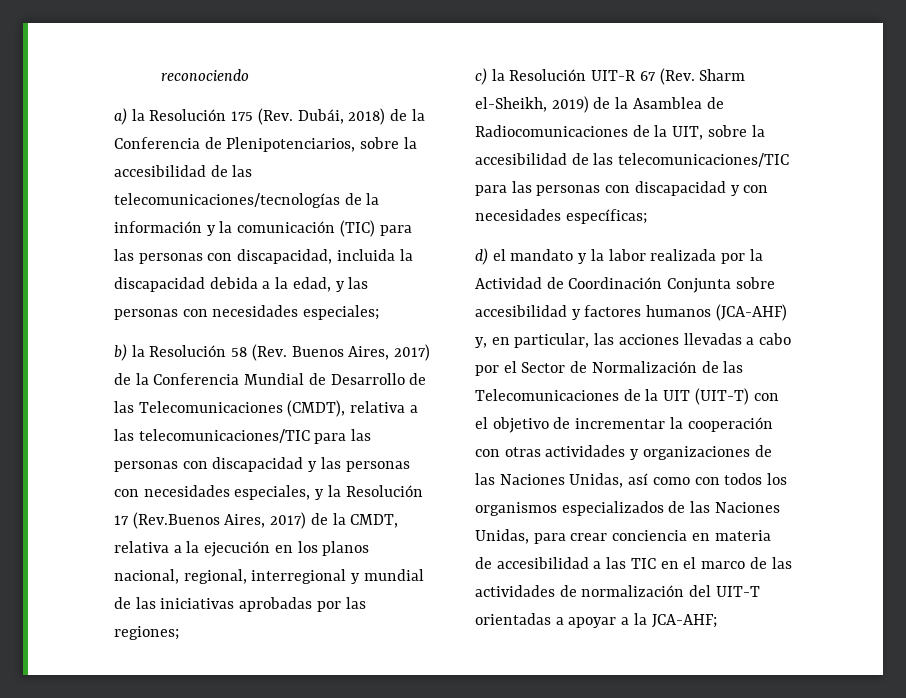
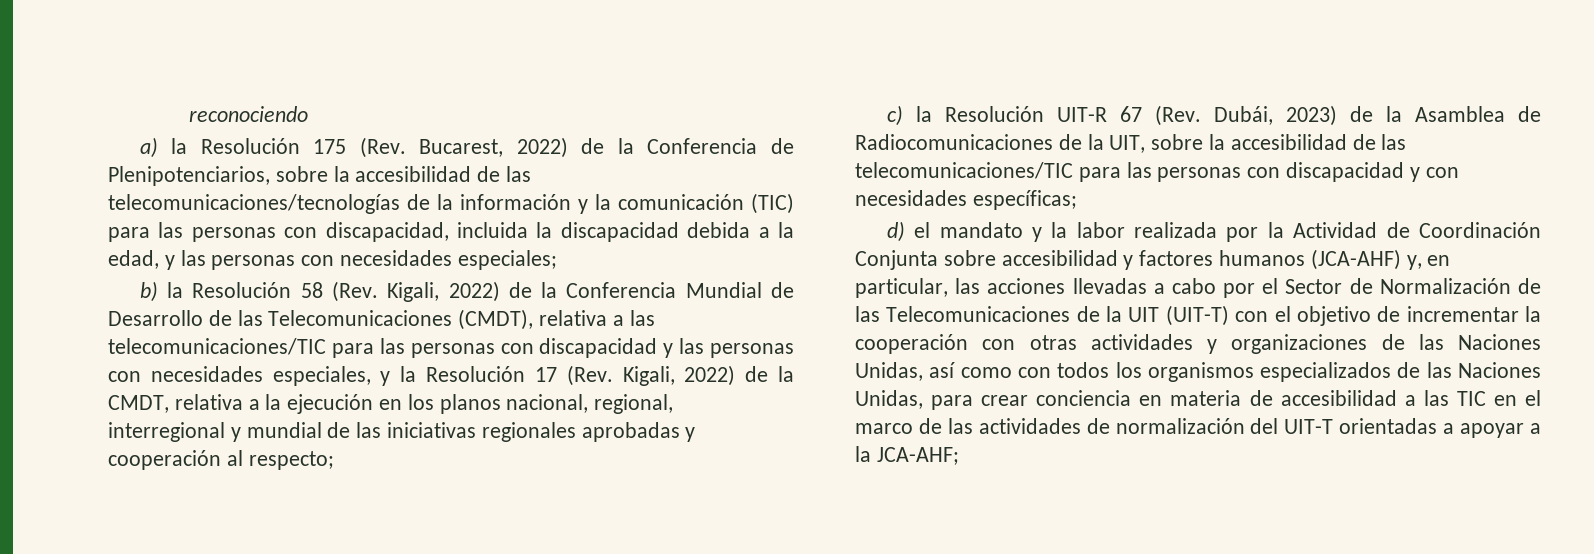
[297,108,386,125] Dubái, 2018) -> [419,137,568,158] Bucarest, 2022)
[291,344,431,361] Buenos Aires, 2017) -> [387,281,500,302] Kigali, 2022)
[132,512,307,529] (Rev.Buenos Aires, 2017) -> [566,365,736,386] (Rev. Kigali, 2022)
[239,597,366,612] [114,626,179,640] aprobadas por las regiones; -> [481,422,696,442] [108,450,334,470] regionales aprobadas y cooperación al respecto;
[699,69,746,81] [475,96,589,113] Sharm el-Sheikh, 2019) -> [1213,105,1337,126] Dubái, 2023)

